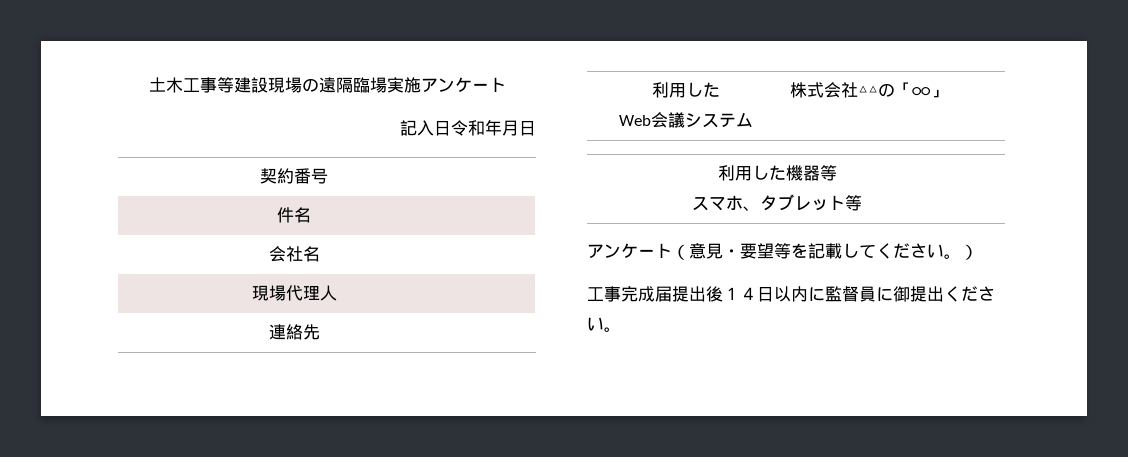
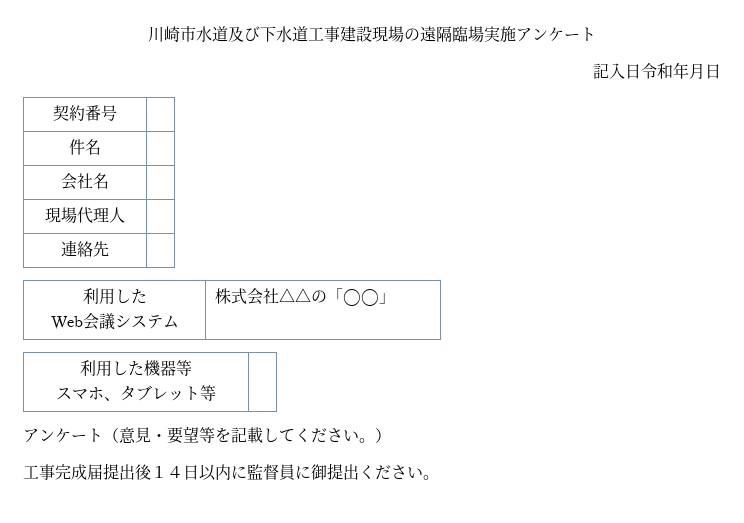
[148,77,234,93] 土木工事等 -> [148,26,340,42] 川崎市水道及び下水道工事

